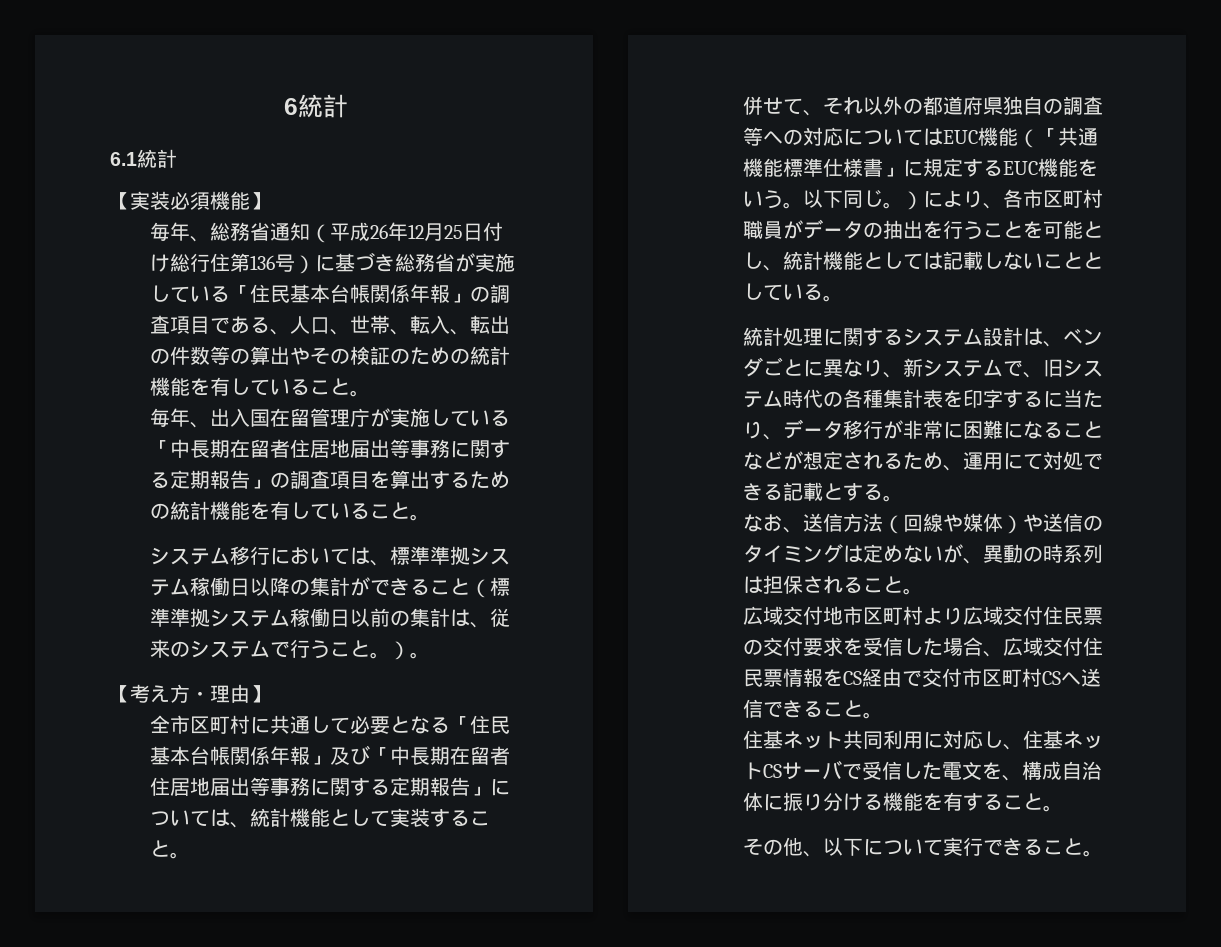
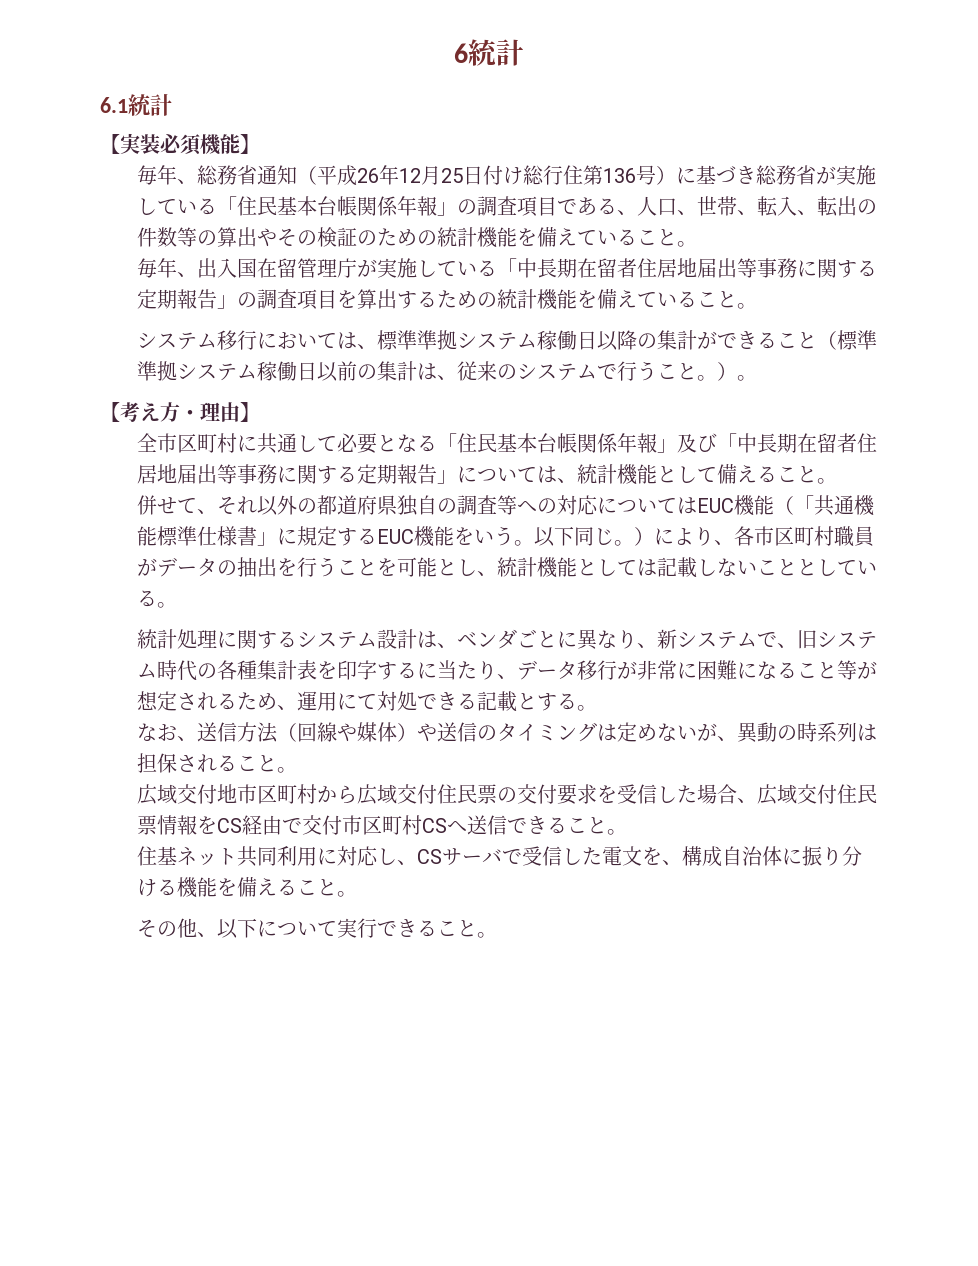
[209,377,250,396] 有し -> [537,227,578,247] 備え
[269,501,310,520] 有し -> [597,289,638,309] 備え
[389,808,450,827] 実装す -> [717,464,758,484] 備え
[742,451,783,470] など -> [837,660,858,680] 等
[922,607,963,625] より -> [317,785,358,804] から
[1022,730,1103,749] [742,762,763,780] 住基ネット -> (418, 862) none
[942,792,983,811] 有す -> [237,877,278,897] 備え

